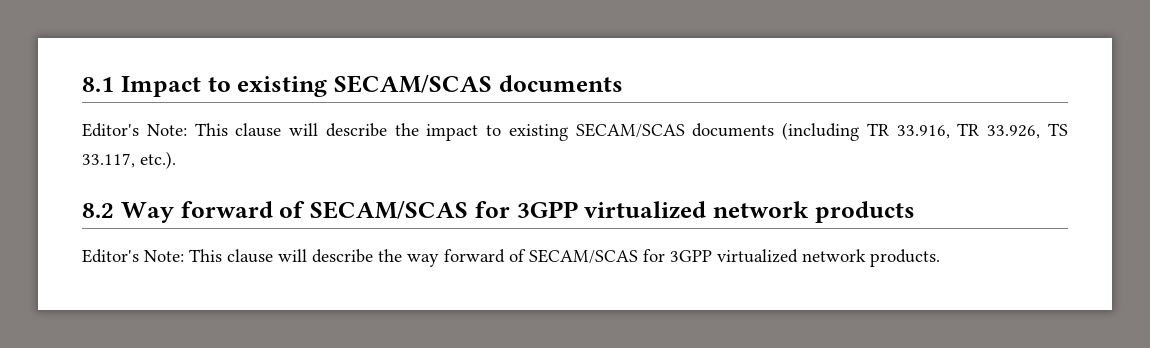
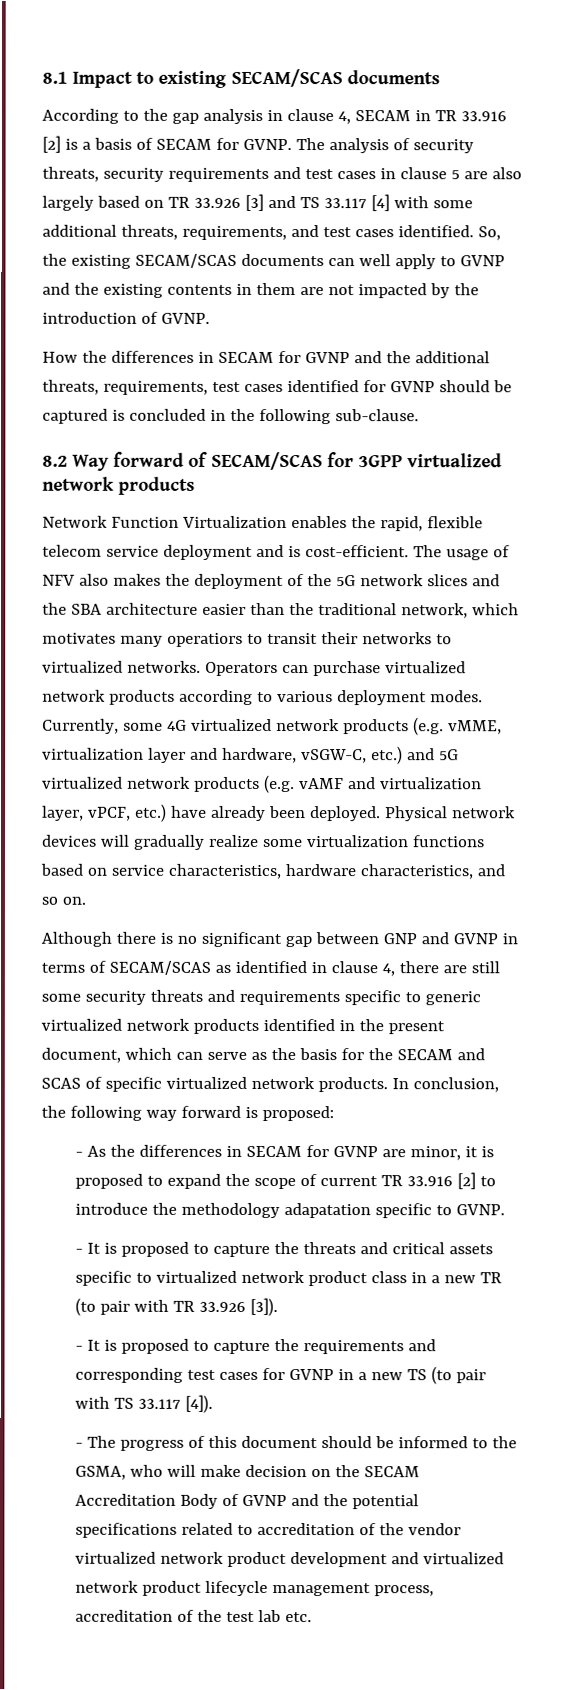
[82,122,1068,141] [82,151,176,169] Editor's Note: This clause will describe the impact to existing SECAM/SCAS documents (including TR 33.916, TR 33.926, TS 33.117, etc.). -> [42,108,507,125] [42,135,474,154] [42,166,522,182] [42,193,473,212] [42,224,501,241] [42,253,505,270] [42,282,479,299] [42,311,210,324] [42,350,490,364] [42,379,512,395] [42,408,419,425] According to the gap analysis in clause 4, SECAM in TR 33.916 [2] is a basis of SECAM for GVNP. The analysis of security threats, security requirements and test cases in clause 5 are also largely based on TR 33.926 [3] and TS 33.117 [4] with some additional threats, requirements, and test cases identified. So, the existing SECAM/SCAS documents can well apply to GVNP and the existing contents in them are not impacted by the introduction of GVNP. // How the differences in SECAM for GVNP and the additional threats, requirements, test cases identified for GVNP should be captured is concluded in the following sub-clause.
[82,249,940,267] Editor's Note: This clause will describe the way forward of SECAM/SCAS for 3GPP virtualized network products. -> [42,515,483,532] [42,544,510,561] [42,573,500,590] [42,602,519,619] [42,632,452,647] [42,660,466,677] [42,689,483,706] [42,717,502,736] [42,746,459,765] [42,774,482,794] [42,803,516,822] [41,834,485,850] [40,863,505,880] [41,896,86,905] [41,931,518,948] [41,960,500,977] [41,989,481,1006] [41,1018,445,1035] [41,1047,485,1063] [41,1076,499,1093] [41,1105,334,1122] [75,1144,495,1161] [75,1172,497,1190] [75,1202,506,1219] [75,1241,494,1257] [75,1270,503,1287] [75,1297,279,1316] [75,1338,437,1355] [75,1366,487,1385] [75,1394,214,1413] [75,1435,518,1451] [75,1464,421,1480] [75,1493,420,1510] [75,1522,462,1538] [75,1551,505,1568] [75,1580,435,1597] [75,1609,313,1623] Network Function Virtualization enables the rapid, flexible telecom service deployment and is cost-efficient. The usage of NFV also makes the deployment of the 5G network slices and the SBA architecture easier than the traditional network, which motivates many operatiors to transit their networks to virtualized networks. Operators can purchase virtualized network products according to various deployment modes. Currently, some 4G virtualized network products (e.g. vMME, virtualization layer and hardware, vSGW-C, etc.) and 5G virtualized network products (e.g. vAMF and virtualization layer, vPCF, etc.) have already been deployed. Physical network devices will gradually realize some virtualization functions based on service characteristics, hardware characteristics, and so on. // Although there is no significant gap between GNP and GVNP in terms of SECAM/SCAS as identified in clause 4, there are still some security threats and requirements specific to generic virtualized network products identified in the present document, which can serve as the basis for the SECAM and SCAS of specific virtualized network products. In conclusion, the following way forward is proposed: // - As the differences in SECAM for GVNP are minor, it is proposed to expand the scope of current TR 33.916 [2] to introduce the methodology adapatation specific to GVNP. // - It is proposed to capture the threats and critical assets specific to virtualized network product class in a new TR (to pair with TR 33.926 [3]). // - It is proposed to capture the requirements and corresponding test cases for GVNP in a new TS (to pair with TS 33.117 [4]). // - The progress of this document should be informed to the GSMA, who will make decision on the SECAM Accreditation Body of GVNP and the potential specifications related to accreditation of the vendor virtualized network product development and virtualized network product lifecycle management process, accreditation of the test lab etc.

